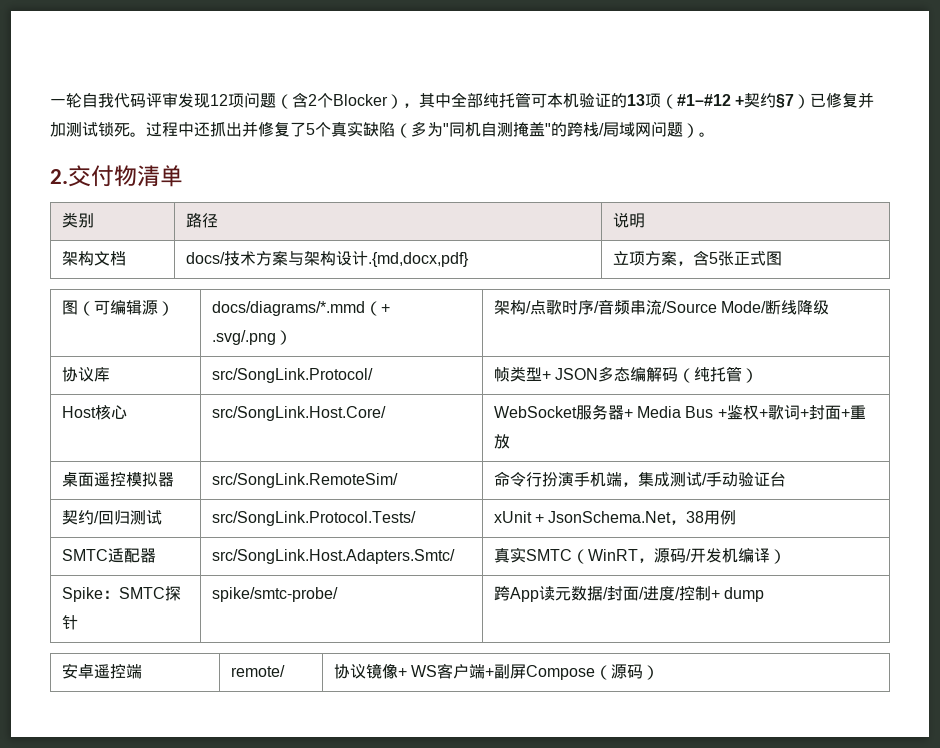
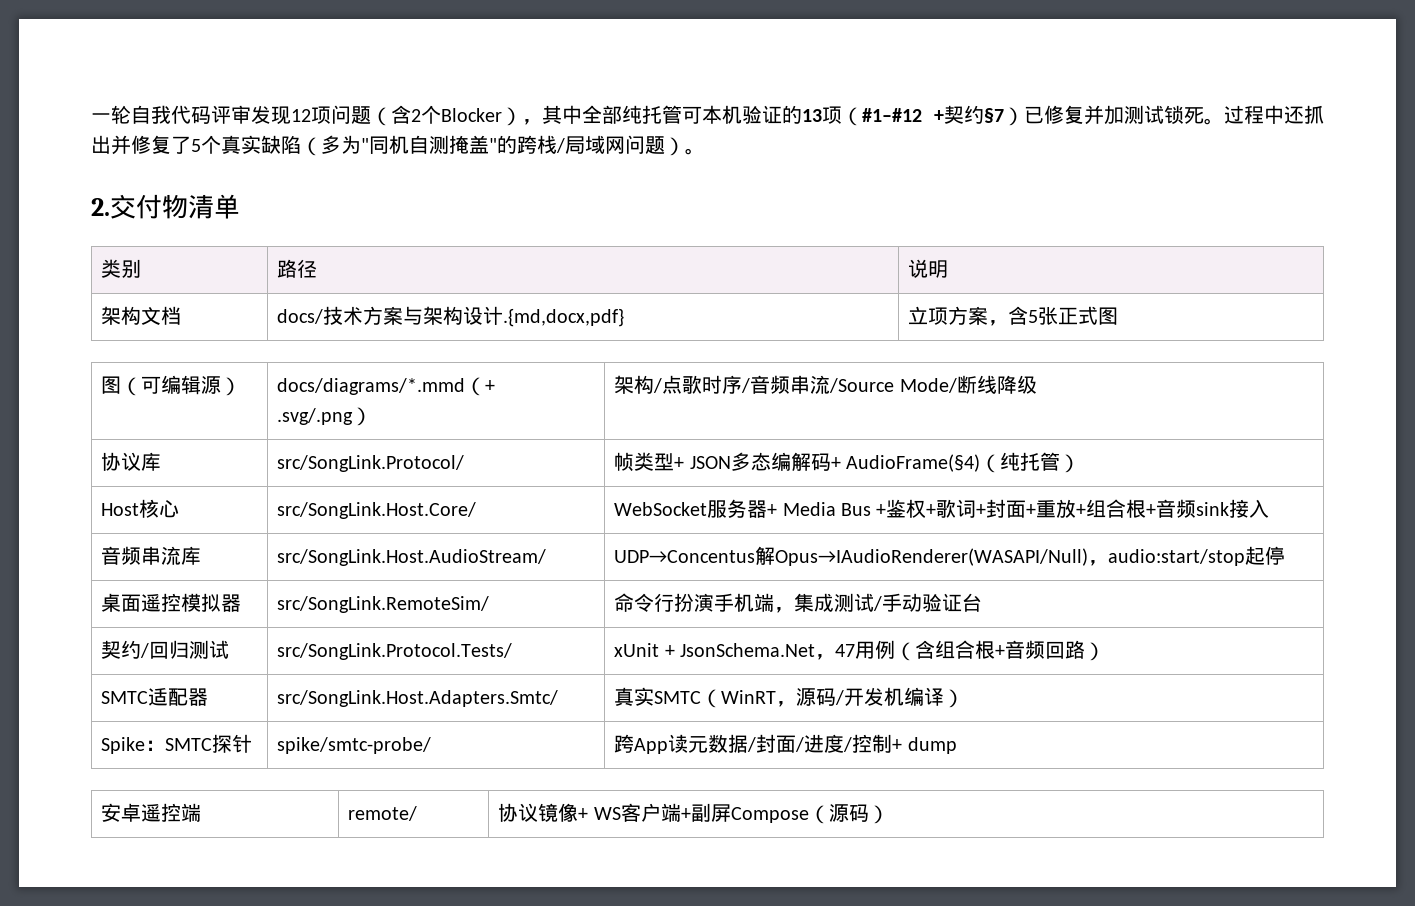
(679, 374) none -> [830,454,981,472] + AudioFrame(§4)
(510, 441) none -> [1076,499,1270,518] [101,546,202,565] [277,549,547,566] [614,546,1286,566] +组合根+音频sink接入 // 音频串流库 | src/SongLink.Host.AudioStream/ | UDP→Concentus解Opus→IAudioRenderer(WASAPI/Null)，audio:start/stop起停
[686,511,705,523] 38 -> [835,644,856,657] 47
(737, 517) none -> [895,640,1106,661] （含组合根+音频回路）

